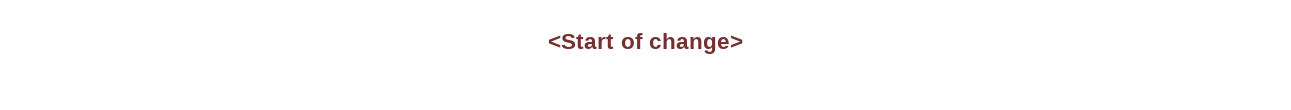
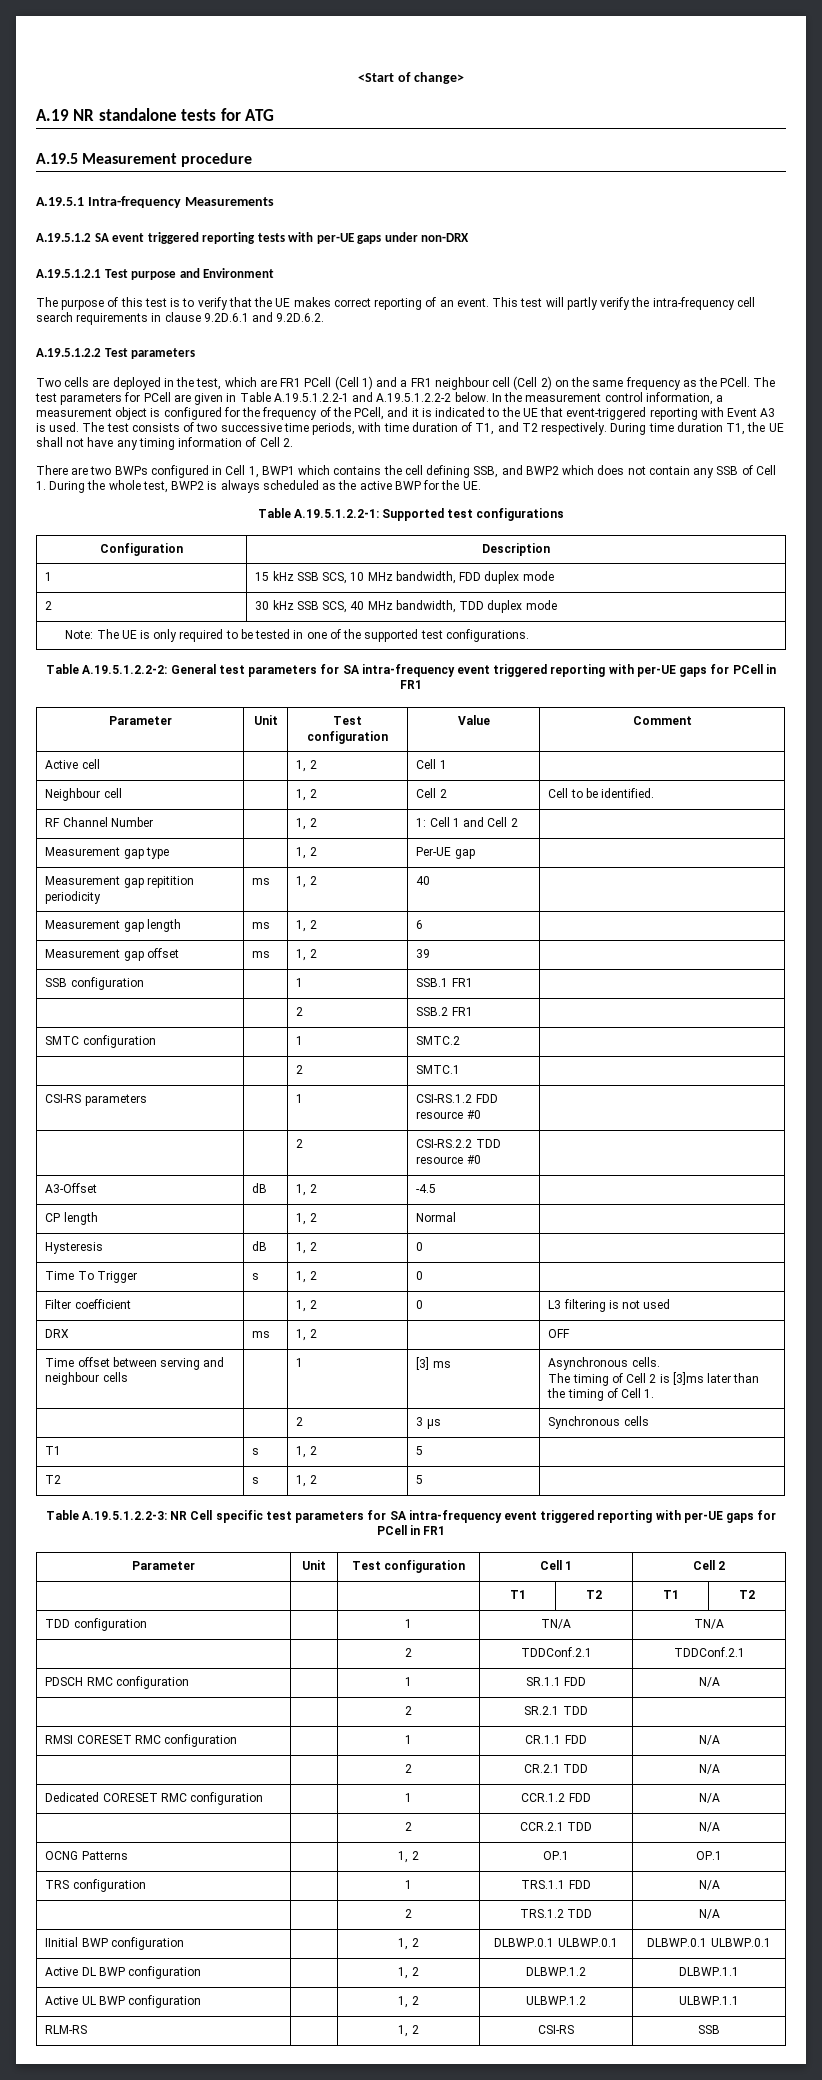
(743, 43) none -> [36,108,275,121] [36,153,253,167] [36,196,274,208] [36,232,470,244] [36,268,275,280] [36,297,755,310] [36,312,325,325] [36,348,196,359] [36,376,776,390] [35,392,724,405] [36,407,776,420] [36,422,784,435] [36,437,293,450] [36,465,776,478] [36,480,481,493] [257,508,565,521] [100,543,183,556] [482,543,550,556] [45,572,53,581] [255,571,554,584] [45,601,53,610] [255,600,557,613] [65,629,529,642] [46,664,776,677] [400,680,422,689] [108,716,172,725] [253,715,278,725] [333,716,362,725] [307,731,388,744] [457,715,490,725] [632,716,692,725] [45,759,100,769] [296,760,317,772] [416,759,447,769] [45,788,122,801] [296,789,317,801] [416,788,447,798] [548,788,655,798] [45,817,153,827] [296,818,317,830] [416,817,518,827] [45,847,169,859] [296,847,317,859] [416,847,475,859] [45,876,194,888] [45,891,102,904] [252,878,271,885] [296,876,317,888] [416,876,431,885] [45,919,181,932] [252,922,271,929] [296,920,317,932] [416,920,424,929] [45,948,179,961] [252,951,271,958] [296,949,317,961] [416,949,431,958] [45,977,144,990] [296,978,304,987] [416,978,473,987] [296,1007,304,1016] [416,1007,473,1016] [45,1035,156,1048] [296,1036,304,1045] [416,1036,461,1045] [296,1065,304,1074] [416,1065,461,1074] [45,1094,147,1106] [296,1094,304,1103] [416,1094,498,1103] [416,1110,481,1119] [296,1139,304,1148] [416,1139,501,1148] [416,1155,481,1164] [45,1183,98,1193] [252,1183,268,1193] [296,1184,317,1196] [416,1184,437,1193] [45,1212,98,1225] [296,1213,317,1225] [416,1212,457,1222] [45,1242,104,1254] [252,1241,268,1251] [296,1242,317,1254] [416,1242,424,1251] [45,1271,137,1283] [252,1273,260,1280] [296,1271,317,1283] [416,1271,424,1280] [45,1299,131,1309] [296,1300,317,1312] [416,1300,424,1309] [548,1299,671,1312] [45,1329,70,1338] [252,1331,271,1338] [296,1329,317,1341] [548,1329,571,1338] [45,1357,225,1370] [45,1372,128,1385] [296,1358,304,1367] [416,1357,451,1370] [548,1357,660,1370] [548,1372,760,1386] [547,1388,655,1401] [296,1417,304,1426] [416,1417,441,1429] [548,1416,649,1429] [45,1446,62,1455] [252,1448,260,1455] [296,1446,317,1458] [416,1446,424,1455] [45,1475,62,1484] [252,1477,260,1484] [296,1475,317,1487] [416,1475,424,1484] [45,1510,777,1523] [376,1525,446,1535] [132,1561,195,1570] [302,1560,326,1570] [351,1560,466,1573] [539,1560,573,1570] [692,1560,726,1570] [509,1590,526,1599] [586,1590,602,1599] [662,1590,679,1599] [739,1590,755,1599] [45,1618,147,1631] [405,1619,412,1628] [541,1619,571,1629] [694,1619,724,1629] [405,1648,412,1657] [520,1647,592,1657] [673,1647,745,1657] [45,1676,189,1689] [405,1677,412,1686] [525,1677,587,1686] [698,1677,720,1687] [405,1706,412,1715] [524,1706,588,1715] [45,1734,238,1747] [405,1735,412,1744] [525,1735,587,1744] [698,1735,720,1745] [405,1764,412,1773] [523,1764,589,1773] [698,1764,720,1774] [45,1792,264,1805] [405,1793,412,1802] [521,1793,591,1802] [698,1793,720,1803] [405,1822,412,1831] [519,1822,593,1831] [698,1822,720,1832] [45,1851,128,1860] [398,1851,419,1863] [543,1851,569,1860] [696,1851,722,1860] [45,1879,146,1892] [405,1880,412,1889] [521,1880,591,1889] [698,1880,720,1890] [405,1909,412,1918] [519,1909,593,1918] [698,1909,720,1919] [45,1937,184,1950] [398,1938,419,1950] [494,1938,618,1947] [647,1938,771,1947] [45,1966,202,1979] [398,1967,419,1979] [526,1967,586,1976] [679,1967,739,1976] [45,1995,202,2008] [398,1996,419,2008] [526,1996,586,2005] [679,1996,739,2005] [45,2025,88,2034] [398,2025,419,2037] [538,2025,574,2034] [698,2025,720,2034] // A.19 NR standalone tests for ATG // A.19.5 Measurement procedure // A.19.5.1 Intra-frequency Measurements // A.19.5.1.2 SA event triggered reporting tests with per-UE gaps under non-DRX // A.19.5.1.2.1 Test purpose and Environment // The purpose of this test is to verify that the UE makes correct reporting of an event. This test will partly verify the intra-frequency cell search requirements in clause 9.2D.6.1 and 9.2D.6.2. // A.19.5.1.2.2 Test parameters // Two cells are deployed in the test, which are FR1 PCell (Cell 1) and a FR1 neighbour cell (Cell 2) on the same frequency as the PCell. The test parameters for PCell are given in Table A.19.5.1.2.2-1 and A.19.5.1.2.2-2 below. In the measurement control information, a measurement object is configured for the frequency of the PCell, and it is indicated to the UE that event-triggered reporting with Event A3 is used. The test consists of two successive time periods, with time duration of T1, and T2 respectively. During time duration T1, the UE shall not have any timing information of Cell 2. // There are two BWPs configured in Cell 1, BWP1 which contains the cell defining SSB, and BWP2 which does not contain any SSB of Cell 1. During the whole test, BWP2 is always scheduled as the active BWP for the UE. // Table A.19.5.1.2.2-1: Supported test configurations // Configuration | Description // 1 | 15 kHz SSB SCS, 10 MHz bandwidth, FDD duplex mode // 2 | 30 kHz SSB SCS, 40 MHz bandwidth, TDD duplex mode // Note: The UE is only required to be tested in one of the supported test configurations. // Table A.19.5.1.2.2-2: General test parameters for SA intra-frequency event triggered reporting with per-UE gaps for PCell in FR1 // Parameter | Unit | Test configuration | Value | Comment // Active cell | | 1, 2 | Cell 1 | // Neighbour cell | | 1, 2 | Cell 2 | Cell to be identified. // RF Channel Number | | 1, 2 | 1: Cell 1 and Cell 2 | // Measurement gap type | | 1, 2 | Per-UE gap | // Measurement gap repitition periodicity | ms | 1, 2 | 40 | // Measurement gap length | ms | 1, 2 | 6 | // Measurement gap offset | ms | 1, 2 | 39 | // SSB configuration | | 1 | SSB.1 FR1 | // | | 2 | SSB.2 FR1 | // SMTC configuration | | 1 | SMTC.2 | // | | 2 | SMTC.1 | // CSI-RS parameters | | 1 | CSI-RS.1.2 FDD resource #0 | // | | 2 | CSI-RS.2.2 TDD resource #0 | // A3-Offset | dB | 1, 2 | -4.5 | // CP length | | 1, 2 | Normal | // Hysteresis | dB | 1, 2 | 0 | // Time To Trigger | s | 1, 2 | 0 | // Filter coefficient | | 1, 2 | 0 | L3 filtering is not used // DRX | ms | 1, 2 | | OFF // Time offset between serving and neighbour cells | | 1 | [3] ms | Asynchronous cells. // The timing of Cell 2 is [3]ms later than the timing of Cell 1. // | | 2 | 3 μs | Synchronous cells // T1 | s | 1, 2 | 5 | // T2 | s | 1, 2 | 5 | // Table A.19.5.1.2.2-3: NR Cell specific test parameters for SA intra-frequency event triggered reporting with per-UE gaps for PCell in FR1 // Parameter | Unit | Test configuration | Cell 1 | Cell 2 // | | | T1 | T2 | T1 | T2 // TDD configuration | | 1 | TN/A | TN/A // | | 2 | TDDConf.2.1 | TDDConf.2.1 // PDSCH RMC configuration | | 1 | SR.1.1 FDD | N/A // | | 2 | SR.2.1 TDD | // RMSI CORESET RMC configuration | | 1 | CR.1.1 FDD | N/A // | | 2 | CR.2.1 TDD | N/A // Dedicated CORESET RMC configuration | | 1 | CCR.1.2 FDD | N/A // | | 2 | CCR.2.1 TDD | N/A // OCNG Patterns | | 1, 2 | OP.1 | OP.1 // TRS configuration | | 1 | TRS.1.1 FDD | N/A // | | 2 | TRS.1.2 TDD | N/A // IInitial BWP configuration | | 1, 2 | DLBWP.0.1 ULBWP.0.1 | DLBWP.0.1 ULBWP.0.1 // Active DL BWP configuration | | 1, 2 | DLBWP.1.2 | DLBWP.1.1 // Active UL BWP configuration | | 1, 2 | ULBWP.1.2 | ULBWP.1.1 // RLM-RS | | 1, 2 | CSI-RS | SSB

